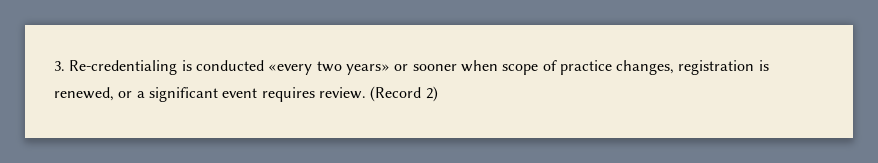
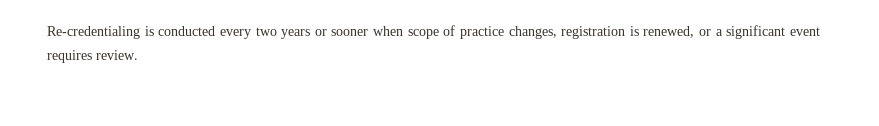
[54,61,65,71] 3. -> (47, 32) none
[268,61,390,75] «every two years» -> [219,27,311,39] every two years
[370,86,438,102] (Record 2) -> (138, 55) none

